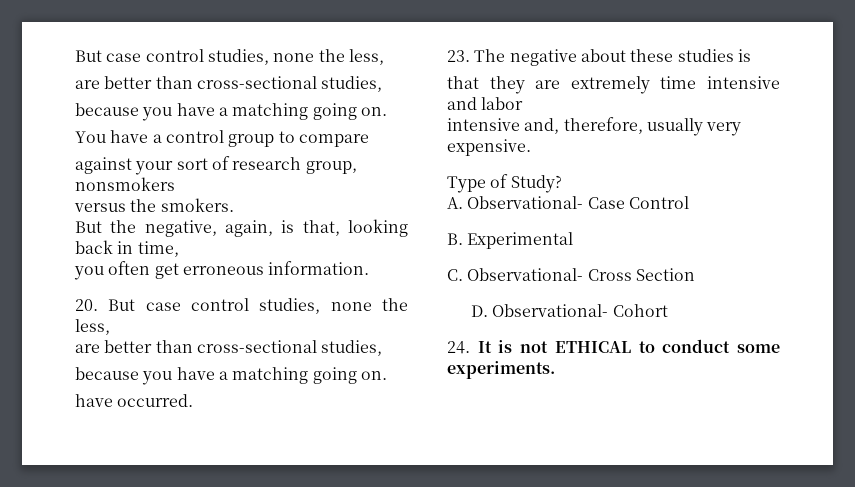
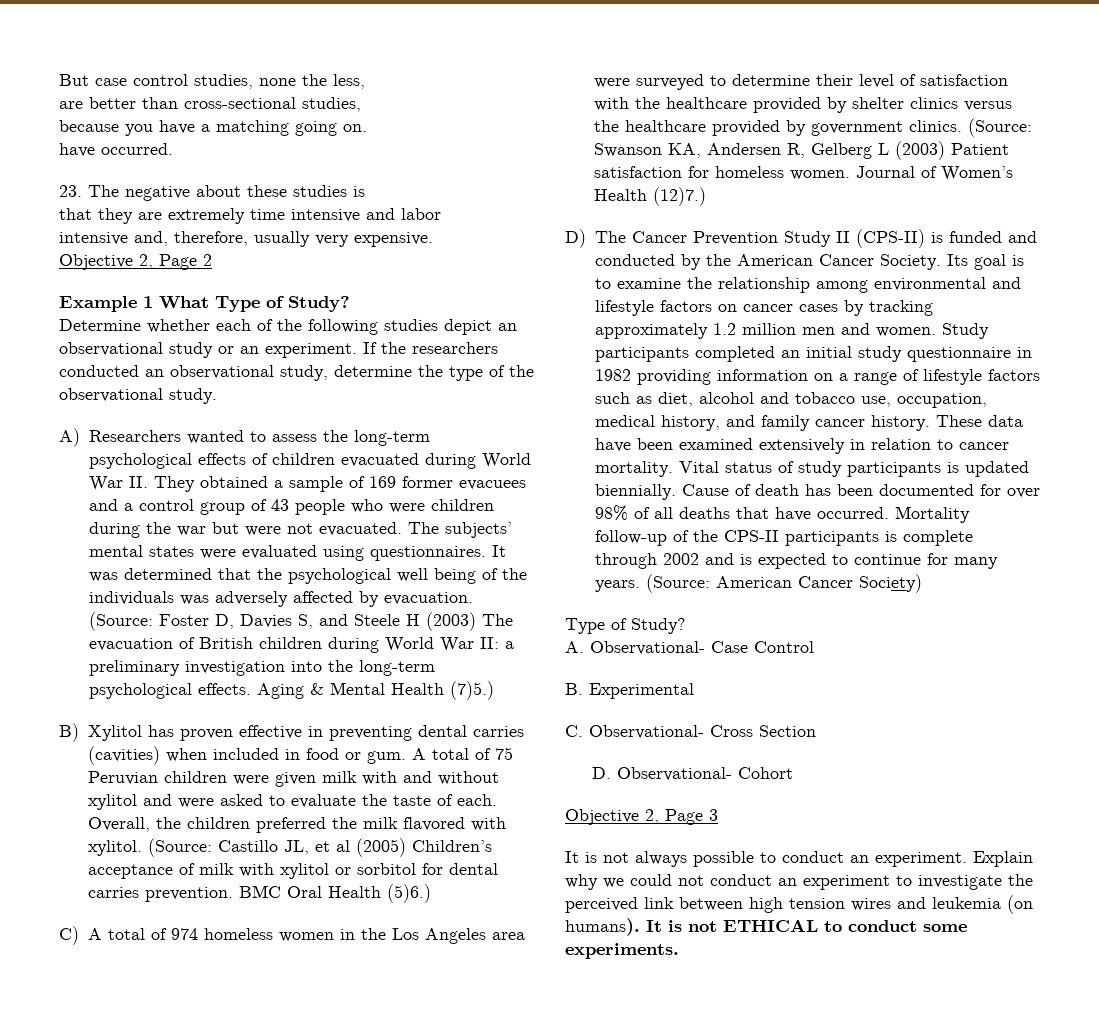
[75,130,369,147] [75,156,357,175] [75,177,175,191] [74,198,234,212] [75,219,409,237] [75,240,179,257] [74,261,370,280] [75,298,408,314] [75,319,110,335] [75,340,383,356] [75,367,387,385] // You have a control group to compare // against your sort of research group, nonsmokers // versus the smokers. // But the negative, again, is that, looking back in time, // you often get erroneous information. // 20. But case control studies, none the less, // are better than cross-sectional studies, // because you have a matching going on. -> (367, 128) none
(531, 147) none -> [59,254,212,270] [59,296,350,312] [59,319,517,335] [59,342,498,358] [59,365,534,381] [59,388,217,404] [59,428,430,447] [88,453,531,469] [88,476,526,492] [88,499,494,515] [88,522,512,538] [88,545,506,561] [88,568,527,584] [88,591,473,607] [88,612,513,631] [88,637,514,653] [88,660,435,676] [88,681,494,700] [59,723,524,742] [87,746,513,765] [87,771,499,787] [87,794,497,810] [87,817,506,833] [87,838,492,857] [87,863,498,879] [87,884,431,903] [59,926,525,945] [593,74,1008,90] [593,97,1012,113] [593,118,1032,137] [593,141,1009,160] [593,166,1013,181] [593,187,706,206] [565,229,1037,248] [594,254,1024,270] [594,277,1021,293] [594,300,933,316] [594,323,989,339] [594,346,1032,362] [594,369,1040,385] [594,392,987,408] [594,415,1023,431] [594,438,1009,454] [594,461,1029,477] [594,484,1040,500] [594,505,970,523] [594,530,973,546] [594,553,998,569] [594,574,922,593] // Objective 2, Page 2 // Example 1 What Type of Study? // Determine whether each of the following studies depict an observational study or an experiment. If the researchers conducted an observational study, determine the type of the observational study. // A) Researchers wanted to assess the long-term psychological effects of children evacuated during World War II. They obtained a sample of 169 former evacuees and a control group of 43 people who were children during the war but were not evacuated. The subjects’ mental states were evaluated using questionnaires. It was determined that the psychological well being of the individuals was adversely affected by evacuation. (Source: Foster D, Davies S, and Steele H (2003) The evacuation of British children during World War II: a preliminary investigation into the long-term psychological effects. Aging & Mental Health (7)5.) // B) Xylitol has proven effective in preventing dental carries (cavities) when included in food or gum. A total of 75 Peruvian children were given milk with and without xylitol and were asked to evaluate the taste of each. Overall, the children preferred the milk flavored with xylitol. (Source: Castillo JL, et al (2005) Children’s acceptance of milk with xylitol or sorbitol for dental carries prevention. BMC Oral Health (5)6.) // C) A total of 974 homeless women in the Los Angeles area were surveyed to determine their level of satisfaction with the healthcare provided by shelter clinics versus the healthcare provided by government clinics. (Source: Swanson KA, Andersen R, Gelberg L (2003) Patient satisfaction for homeless women. Journal of Women’s Health (12)7.) // D) The Cancer Prevention Study II (CPS-II) is funded and conducted by the American Cancer Society. Its goal is to examine the relationship among environmental and lifestyle factors on cancer cases by tracking approximately 1.2 million men and women. Study participants completed an initial study questionnaire in 1982 providing information on a range of lifestyle factors such as diet, alcohol and tobacco use, occupation, medical history, and family cancer history. These data have been examined extensively in relation to cancer mortality. Vital status of study participants is updated biennially. Cause of death has been documented for over 98% of all deaths that have occurred. Mortality follow-up of the CPS-II participants is complete through 2002 and is expected to continue for many years. (Source: American Cancer Society)
[447,341,470,354] 24. -> [565,809,718,825] [565,851,1033,867] [565,874,1033,890] [565,895,1033,914] [565,918,640,936] Objective 2, Page 3 // It is not always possible to conduct an experiment. Explain why we could not conduct an experiment to investigate the perceived link between high tension wires and leukemia (on humans).

